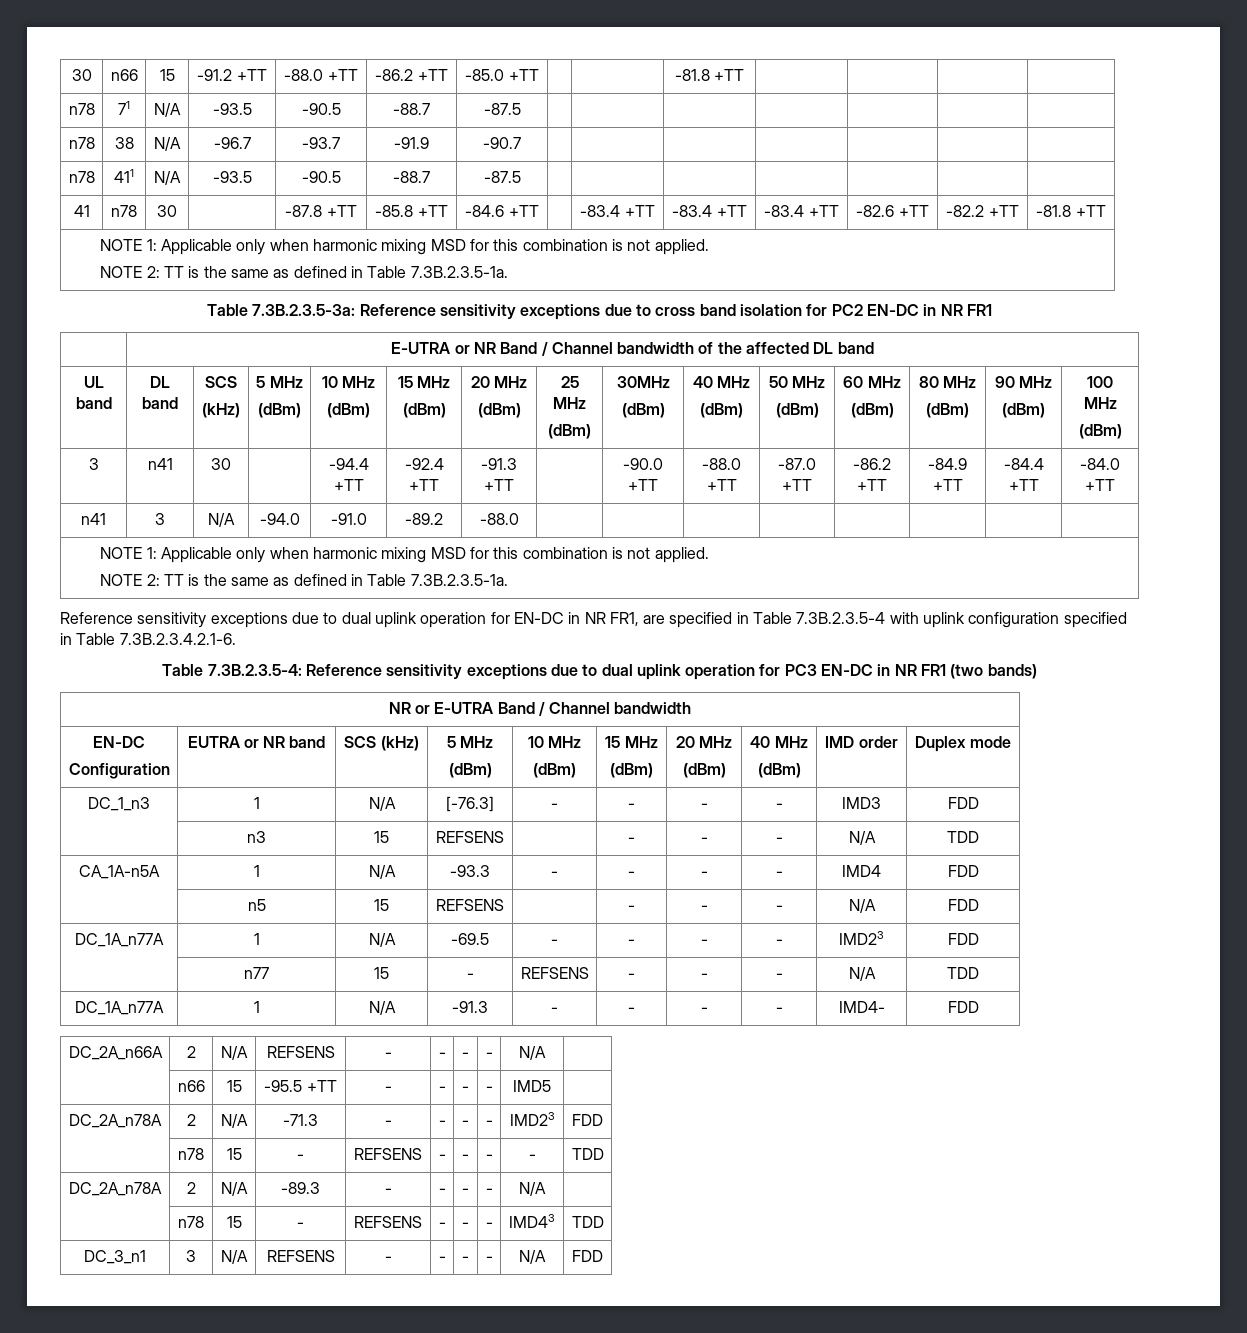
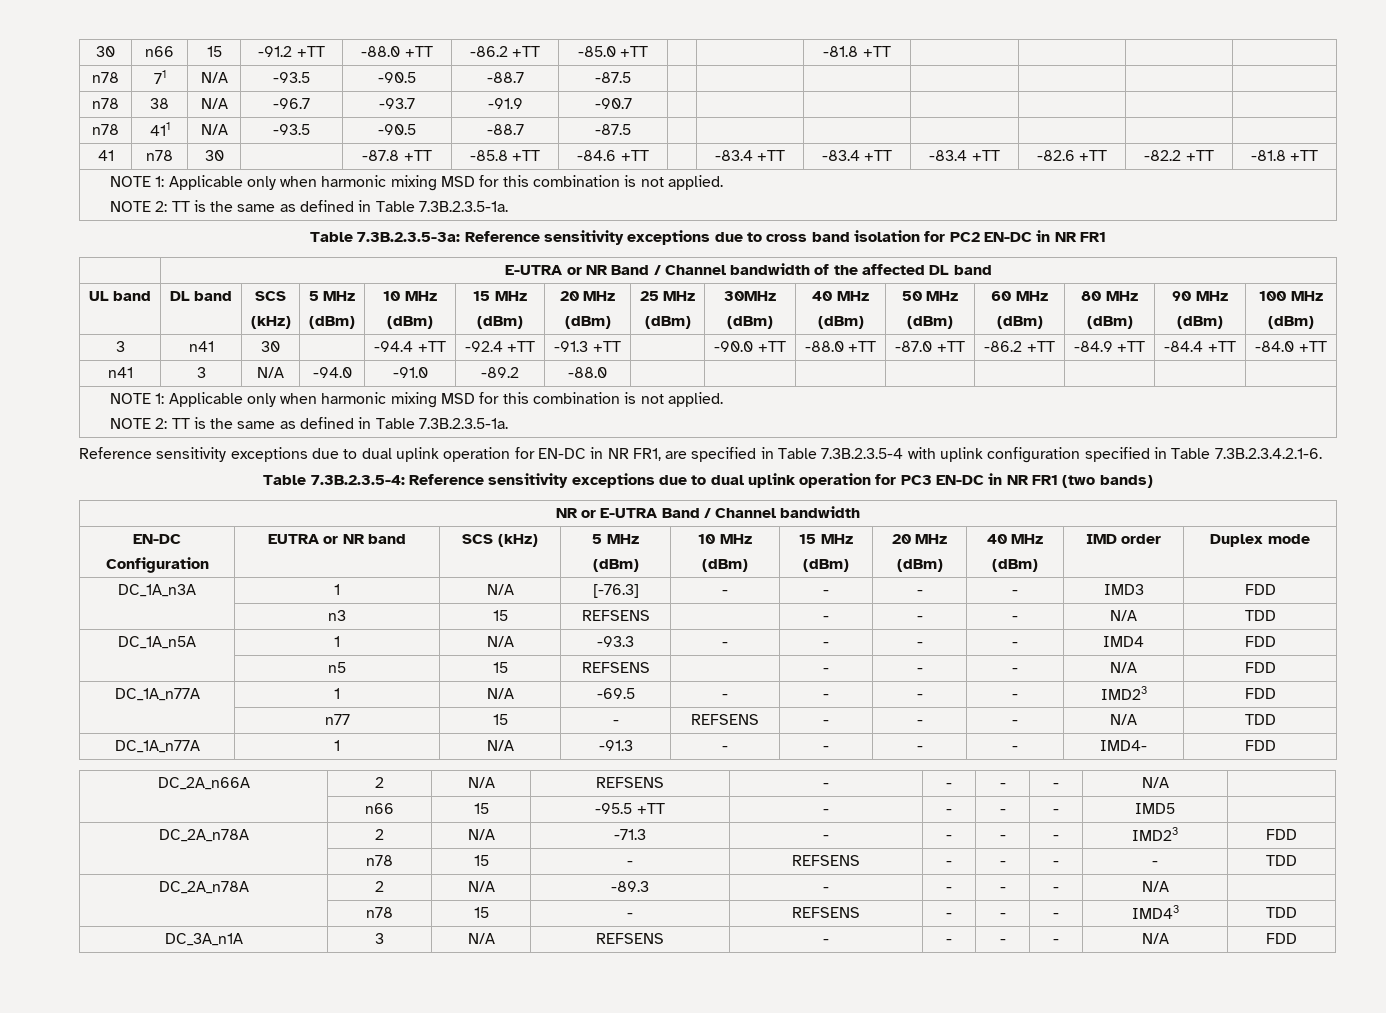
[88,797,150,811] DC_1_n3 -> [118,584,196,597] DC_1A_n3A
[79,865,160,879] CA_1A-n5A -> [118,636,196,649] DC_1A_n5A
[84,1250,146,1264] DC_3_n1 -> [164,933,243,946] DC_3A_n1A

